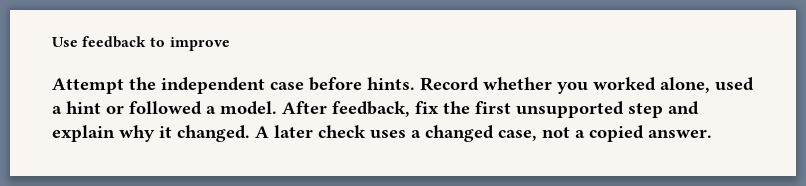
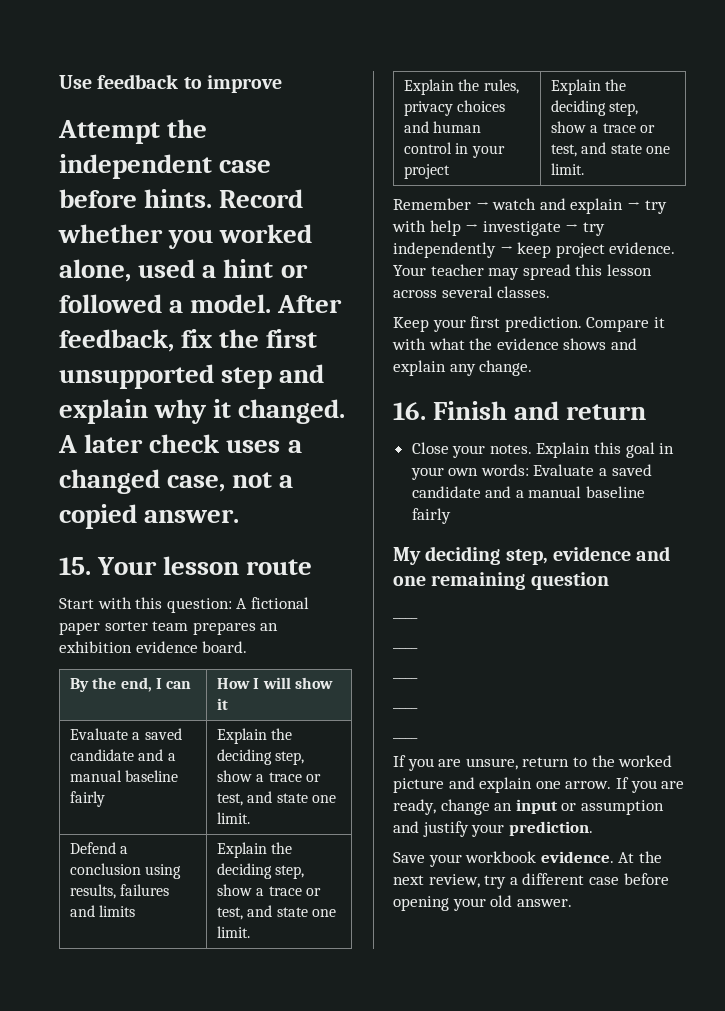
(712, 133) none -> [59,556,313,575] [59,597,309,613] [59,621,279,635] [59,641,248,653] [70,677,191,692] [217,677,333,689] [217,698,229,710] [70,728,182,740] [70,749,176,761] [70,770,179,782] [70,791,106,807] [217,728,293,744] [217,749,305,765] [217,770,321,782] [217,791,336,806] [217,812,251,824] [70,842,129,854] [70,863,182,879] [70,884,170,899] [70,905,136,917] [217,842,293,858] [217,863,305,879] [217,884,321,896] [217,905,336,920] [217,926,251,938] [404,79,519,95] [404,100,506,116] [404,121,482,133] [404,142,505,158] [404,164,451,179] [551,79,627,95] [551,100,639,116] [551,121,655,133] [551,142,670,157] [551,163,585,175] [393,198,667,214] [392,220,605,236] [393,242,676,258] [393,264,652,280] [393,286,551,298] [393,316,665,332] [392,338,637,350] [393,360,533,376] [393,401,647,420] [411,442,675,458] [410,464,652,480] [411,486,646,498] [411,508,451,524] [393,546,671,565] [393,572,609,590] [393,617,418,619] [393,647,418,649] [393,677,418,679] [393,707,418,709] [393,737,418,739] [393,755,673,771] [393,777,685,793] [393,799,664,815] [393,821,593,837] [393,851,662,867] [393,873,669,889] [393,895,572,911] // 15. Your lesson route // Start with this question: A fictional paper sorter team prepares an exhibition evidence board. // By the end, I can | How I will show it // Evaluate a saved candidate and a manual baseline fairly | Explain the deciding step, show a trace or test, and state one limit. // Defend a conclusion using results, failures and limits | Explain the deciding step, show a trace or test, and state one limit. // Explain the rules, privacy choices and human control in your project | Explain the deciding step, show a trace or test, and state one limit. // Remember → watch and explain → try with help → investigate → try independently → keep project evidence. Your teacher may spread this lesson across several classes. // Keep your first prediction. Compare it with what the evidence shows and explain any change. // 16. Finish and return // Close your notes. Explain this goal in your own words: Evaluate a saved candidate and a manual baseline fairly // My deciding step, evidence and one remaining question // ____ // ____ // ____ // ____ // ____ // If you are unsure, return to the worked picture and explain one arrow. If you are ready, change an input or assumption and justify your prediction. // Save your workbook evidence. At the next review, try a different case before opening your old answer.

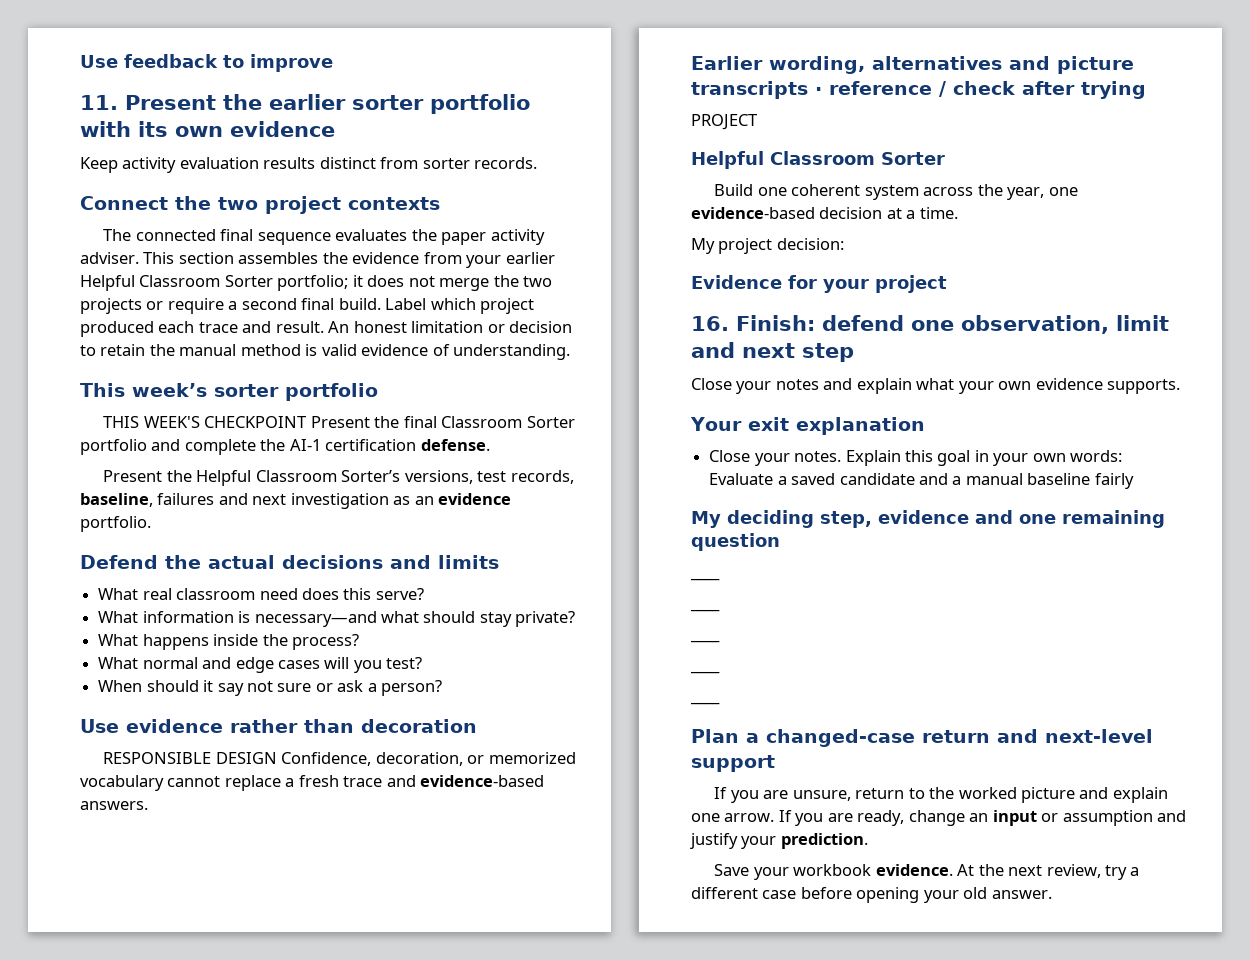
[58,119,208,144] [59,154,272,179] [59,189,304,208] [58,224,313,249] [59,259,308,282] [59,294,343,313] [59,329,318,352] [59,364,325,389] [59,399,346,424] [58,434,302,453] [59,469,294,494] [59,504,240,529] [59,556,313,575] [59,597,309,613] [59,621,279,635] [59,641,248,653] [70,677,191,692] [217,677,333,689] [217,698,229,710] [70,728,182,740] [70,749,176,761] [70,770,179,782] [70,791,106,807] [217,728,293,744] [217,749,305,765] [217,770,321,782] [217,791,336,806] [217,812,251,824] [70,842,129,854] [70,863,182,879] [70,884,170,899] [70,905,136,917] [217,842,293,858] [217,863,305,879] [217,884,321,896] [217,905,336,920] [217,926,251,938] [404,79,519,95] [404,100,506,116] [404,121,482,133] [404,142,505,158] [404,164,451,179] [551,79,627,95] [551,100,639,116] [551,121,655,133] [551,142,670,157] [551,163,585,175] [393,198,667,214] [392,220,605,236] [393,242,676,258] [393,264,652,280] [393,286,551,298] [393,316,665,332] [392,338,637,350] [393,360,533,376] [393,401,647,420] Attempt the independent case before hints. Record whether you worked alone, used a hint or followed a model. After feedback, fix the first unsupported step and explain why it changed. A later check uses a changed case, not a copied answer. // 15. Your lesson route // Start with this question: A fictional paper sorter team prepares an exhibition evidence board. // By the end, I can | How I will show it // Evaluate a saved candidate and a manual baseline fairly | Explain the deciding step, show a trace or test, and state one limit. // Defend a conclusion using results, failures and limits | Explain the deciding step, show a trace or test, and state one limit. // Explain the rules, privacy choices and human control in your project | Explain the deciding step, show a trace or test, and state one limit. // Remember → watch and explain → try with help → investigate → try independently → keep project evidence. Your teacher may spread this lesson across several classes. // Keep your first prediction. Compare it with what the evidence shows and explain any change. // 16. Finish and return -> [80,94,530,114] [80,121,335,137] [80,157,538,173] [80,196,440,214] [103,229,545,245] [80,252,555,268] [80,275,553,291] [80,298,535,314] [80,321,573,337] [80,344,571,360] [80,383,378,401] [103,416,575,428] [80,439,490,455] [103,470,574,486] [80,493,512,509] [80,516,151,532] [80,555,499,569] [98,588,424,600] [98,611,576,627] [98,634,359,650] [98,657,423,673] [98,680,443,696] [80,719,477,733] [103,752,576,766] [80,775,545,791] [80,801,148,810] [691,56,1134,74] [691,81,1146,99] [691,114,757,130] [691,151,945,169] [714,184,1078,200] [691,207,958,219] [691,238,844,254] [691,275,947,293] [691,315,1169,334] [691,342,854,362] [691,378,1181,394] [690,417,925,435] 11. Present the earlier sorter portfolio with its own evidence // Keep activity evaluation results distinct from sorter records. // Connect the two project contexts // The connected final sequence evaluates the paper activity adviser. This section assembles the evidence from your earlier Helpful Classroom Sorter portfolio; it does not merge the two projects or require a second final build. Label which project produced each trace and result. An honest limitation or decision to retain the manual method is valid evidence of understanding. // This week’s sorter portfolio // THIS WEEK'S CHECKPOINT Present the final Classroom Sorter portfolio and complete the AI-1 certification defense. // Present the Helpful Classroom Sorter’s versions, test records, baseline, failures and next investigation as an evidence portfolio. // Defend the actual decisions and limits // What real classroom need does this serve? // What information is necessary—and what should stay private? // What happens inside the process? // What normal and edge cases will you test? // When should it say not sure or ask a person? // Use evidence rather than decoration // RESPONSIBLE DESIGN Confidence, decoration, or memorized vocabulary cannot replace a fresh trace and evidence-based answers. // Earlier wording, alternatives and picture transcripts · reference / check after trying // PROJECT // Helpful Classroom Sorter // Build one coherent system across the year, one evidence-based decision at a time. // My project decision: // Evidence for your project // 16. Finish: defend one observation, limit and next step // Close your notes and explain what your own evidence supports. // Your exit explanation
(418, 738) none -> [691,729,1153,747] [691,755,775,772] // Plan a changed-case return and next-level support

